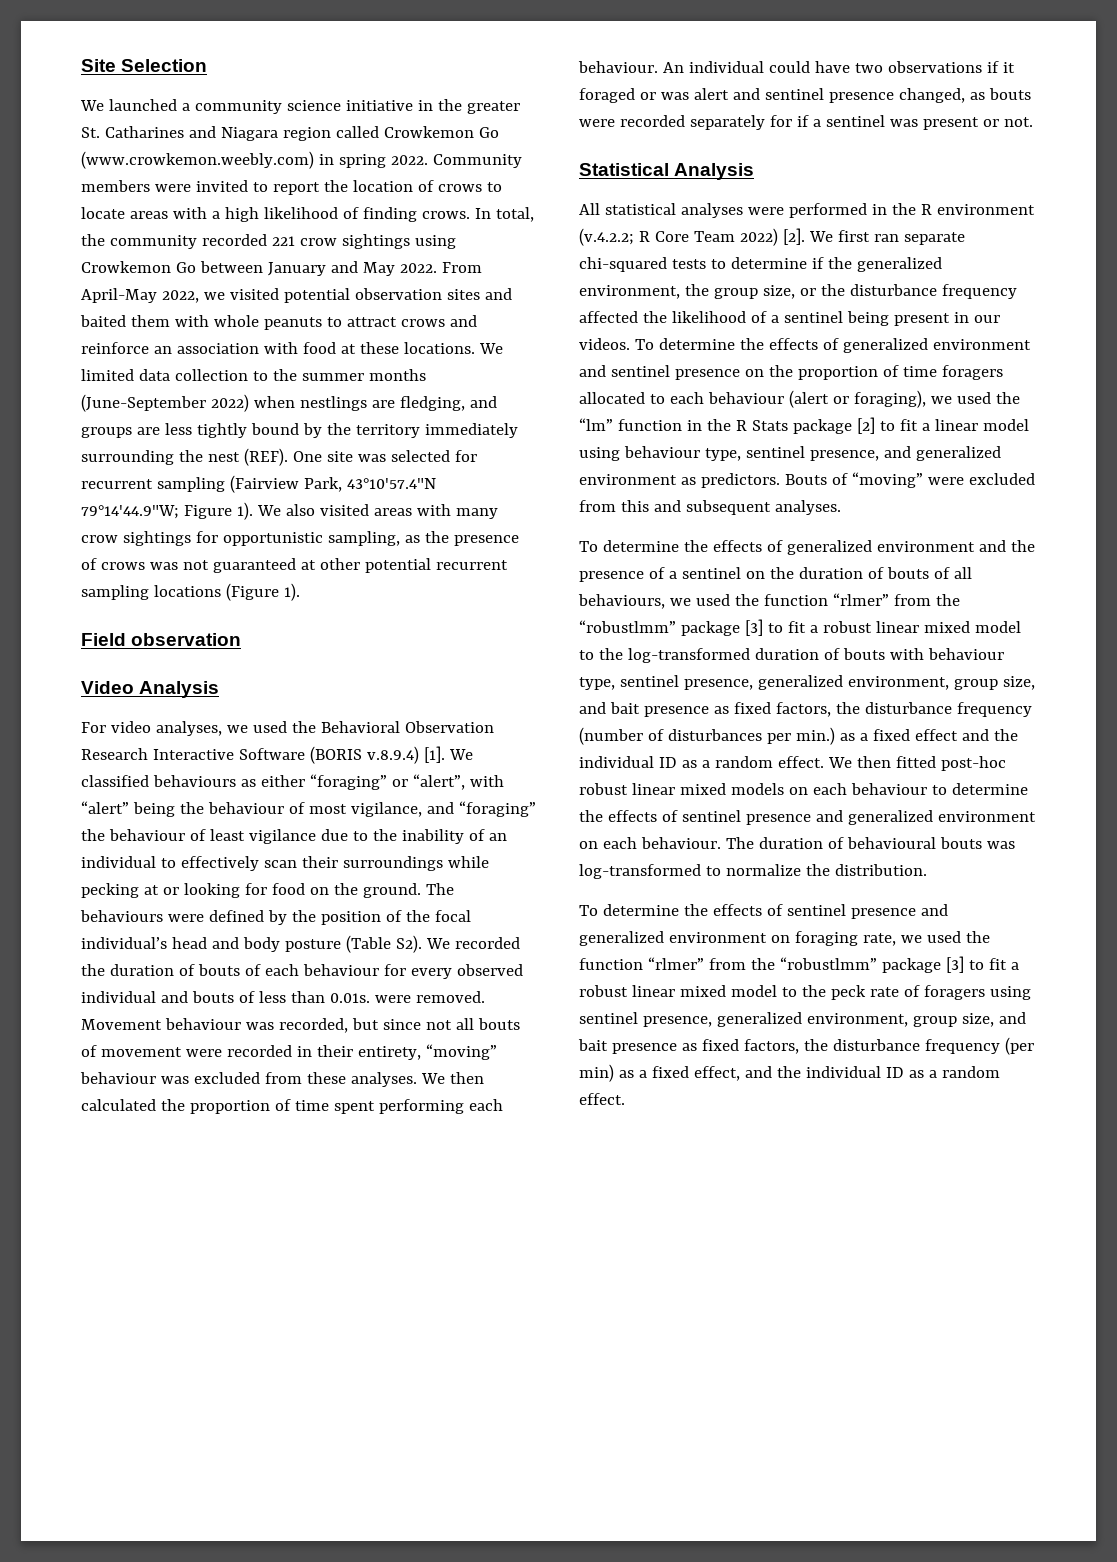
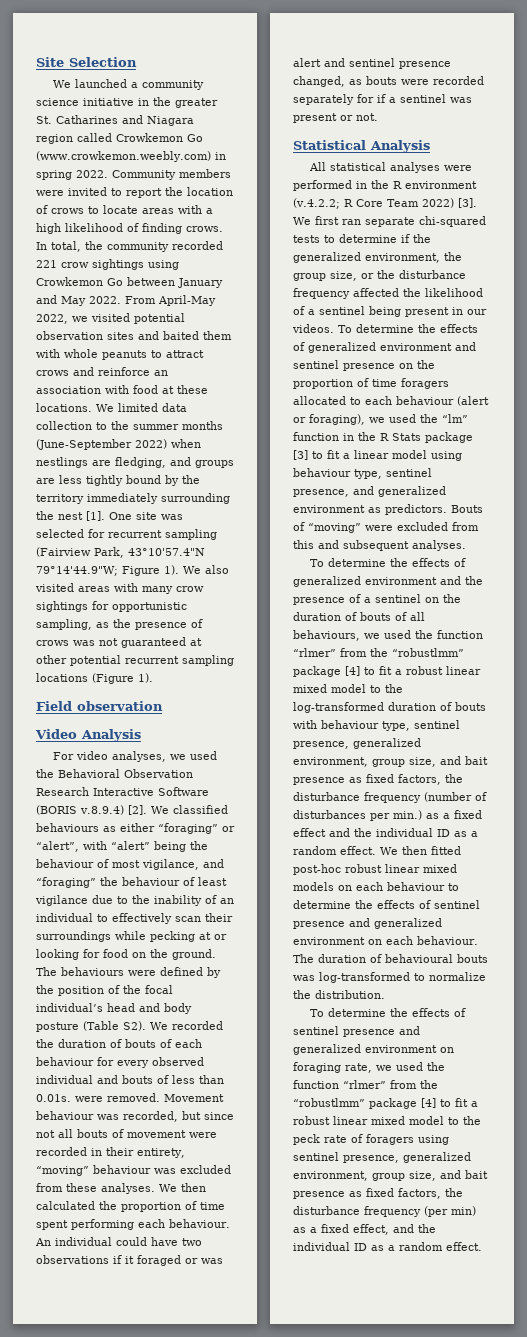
[243,448,288,466] (REF). -> [86,511,105,521] [1].
[423,746,445,763] [1]. -> [127,805,147,815] [2].
[782,228,805,245] [2]. -> [457,198,477,208] [3].
[856,417,875,434] [2] -> [293,450,308,460] [3]
[744,619,763,636] [3] -> [345,666,360,676] [4]
[945,956,964,973] [3] -> [421,1098,436,1108] [4]

